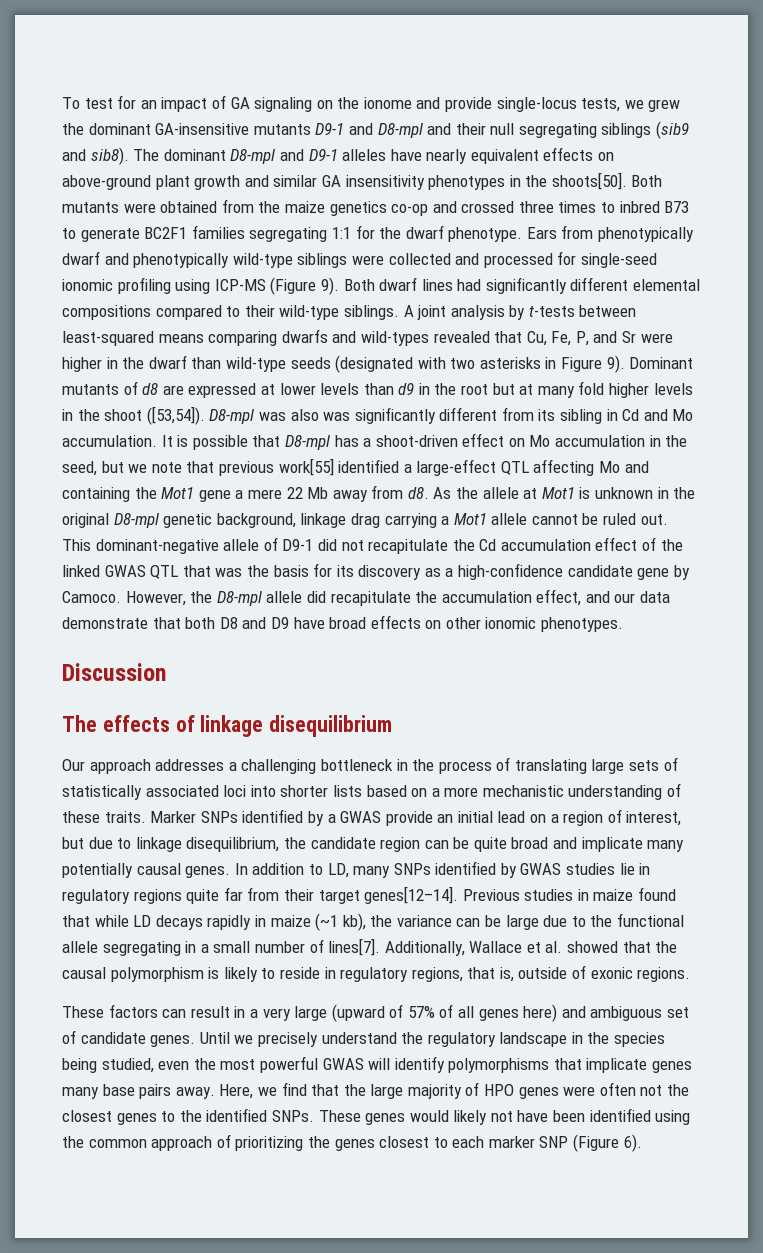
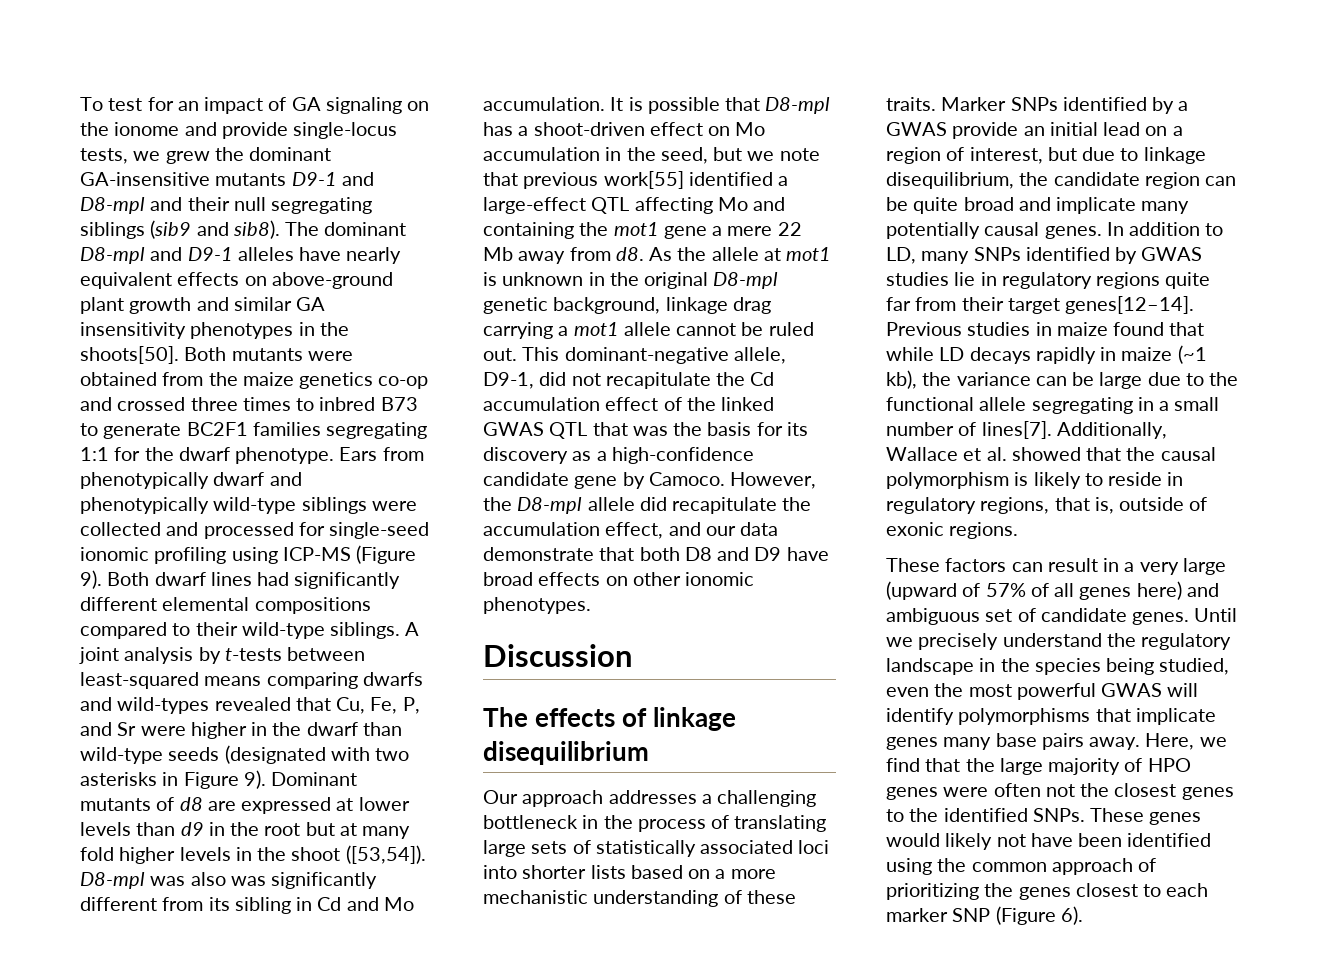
[161,487,195,499] Mot1 -> [613,222,659,236] mot1
[541,487,575,499] Mot1 -> [786,247,832,261] mot1
[453,513,487,525] Mot1 -> [573,322,619,336] mot1
[223,537,314,551] allele of D9-1 -> [733,347,786,364] [483,372,534,389] allele, D9-1,

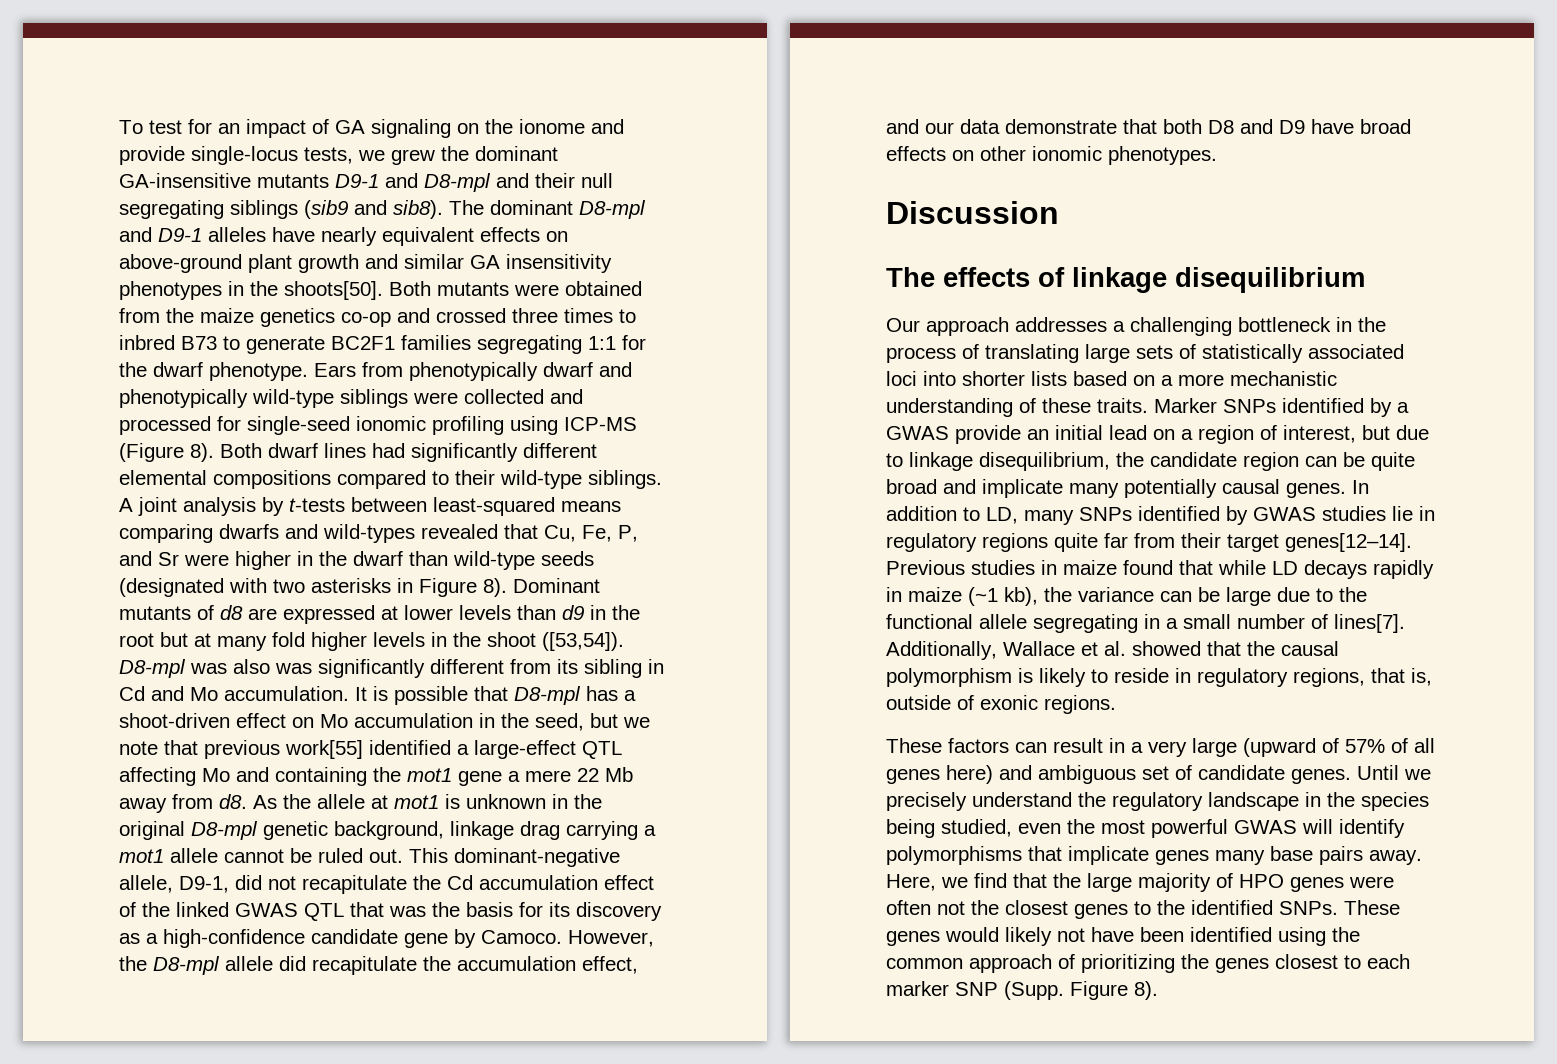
[80,570,102,589] 9). -> [190,443,214,462] 8).
[243,770,266,789] 9). -> [483,578,507,597] 8).
[995,906,1083,925] (Figure 6). -> [1004,981,1158,1000] (Supp. Figure 8).

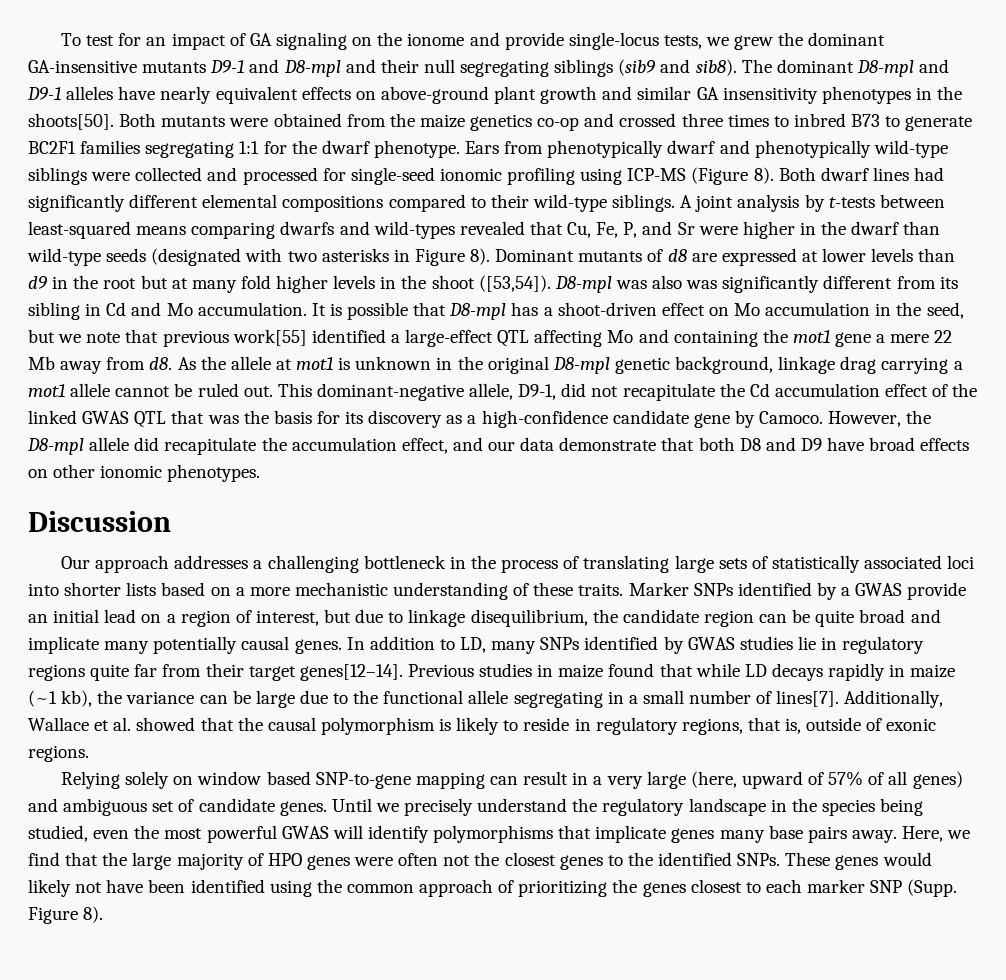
[886,267,1365,293] // The effects of linkage disequilibrium -> (171, 521) none
[886,738,1009,753] These factors -> [61,771,485,789] Relying solely on window based SNP-to-gene mapping
[1243,738,1316,757] (upward -> [690,771,803,789] (here, upward
[886,765,993,784] genes here) -> [912,771,963,789] genes)

